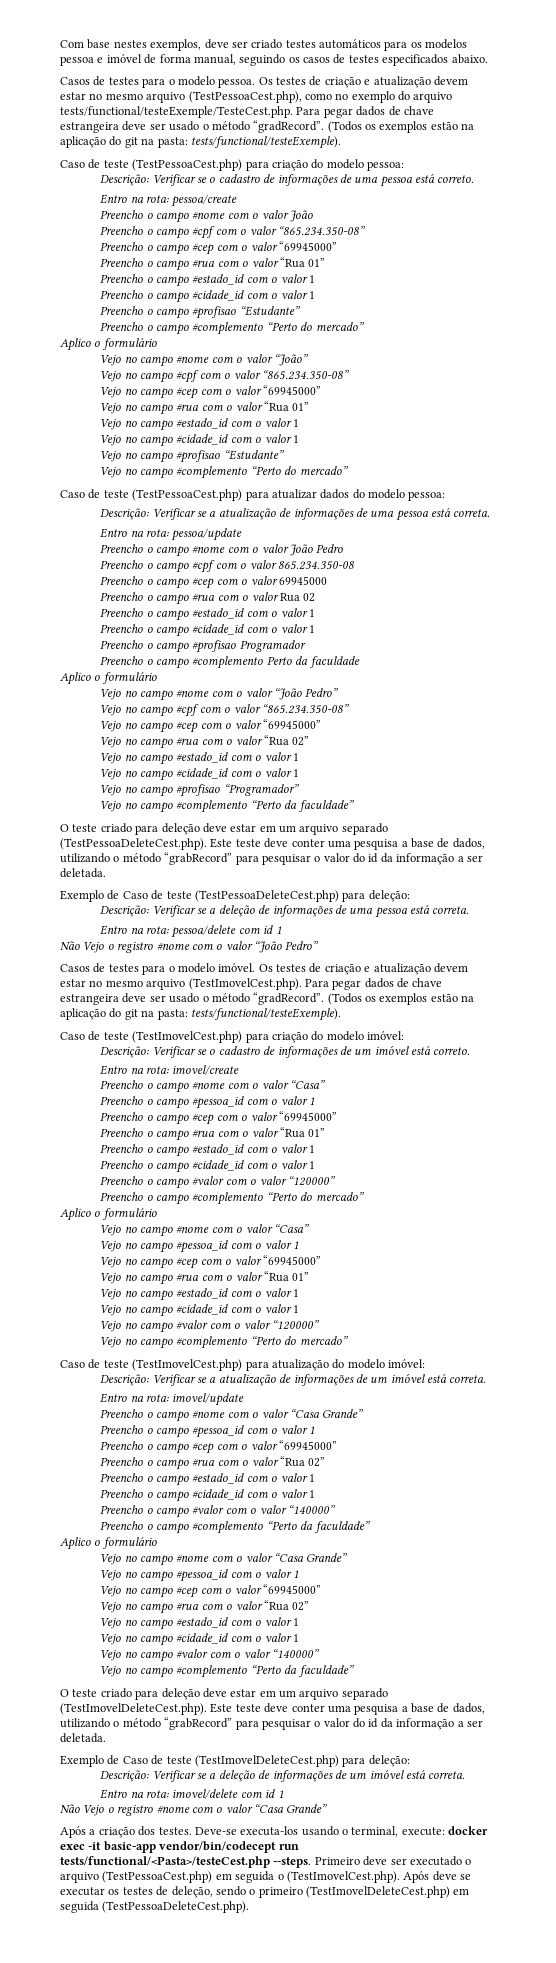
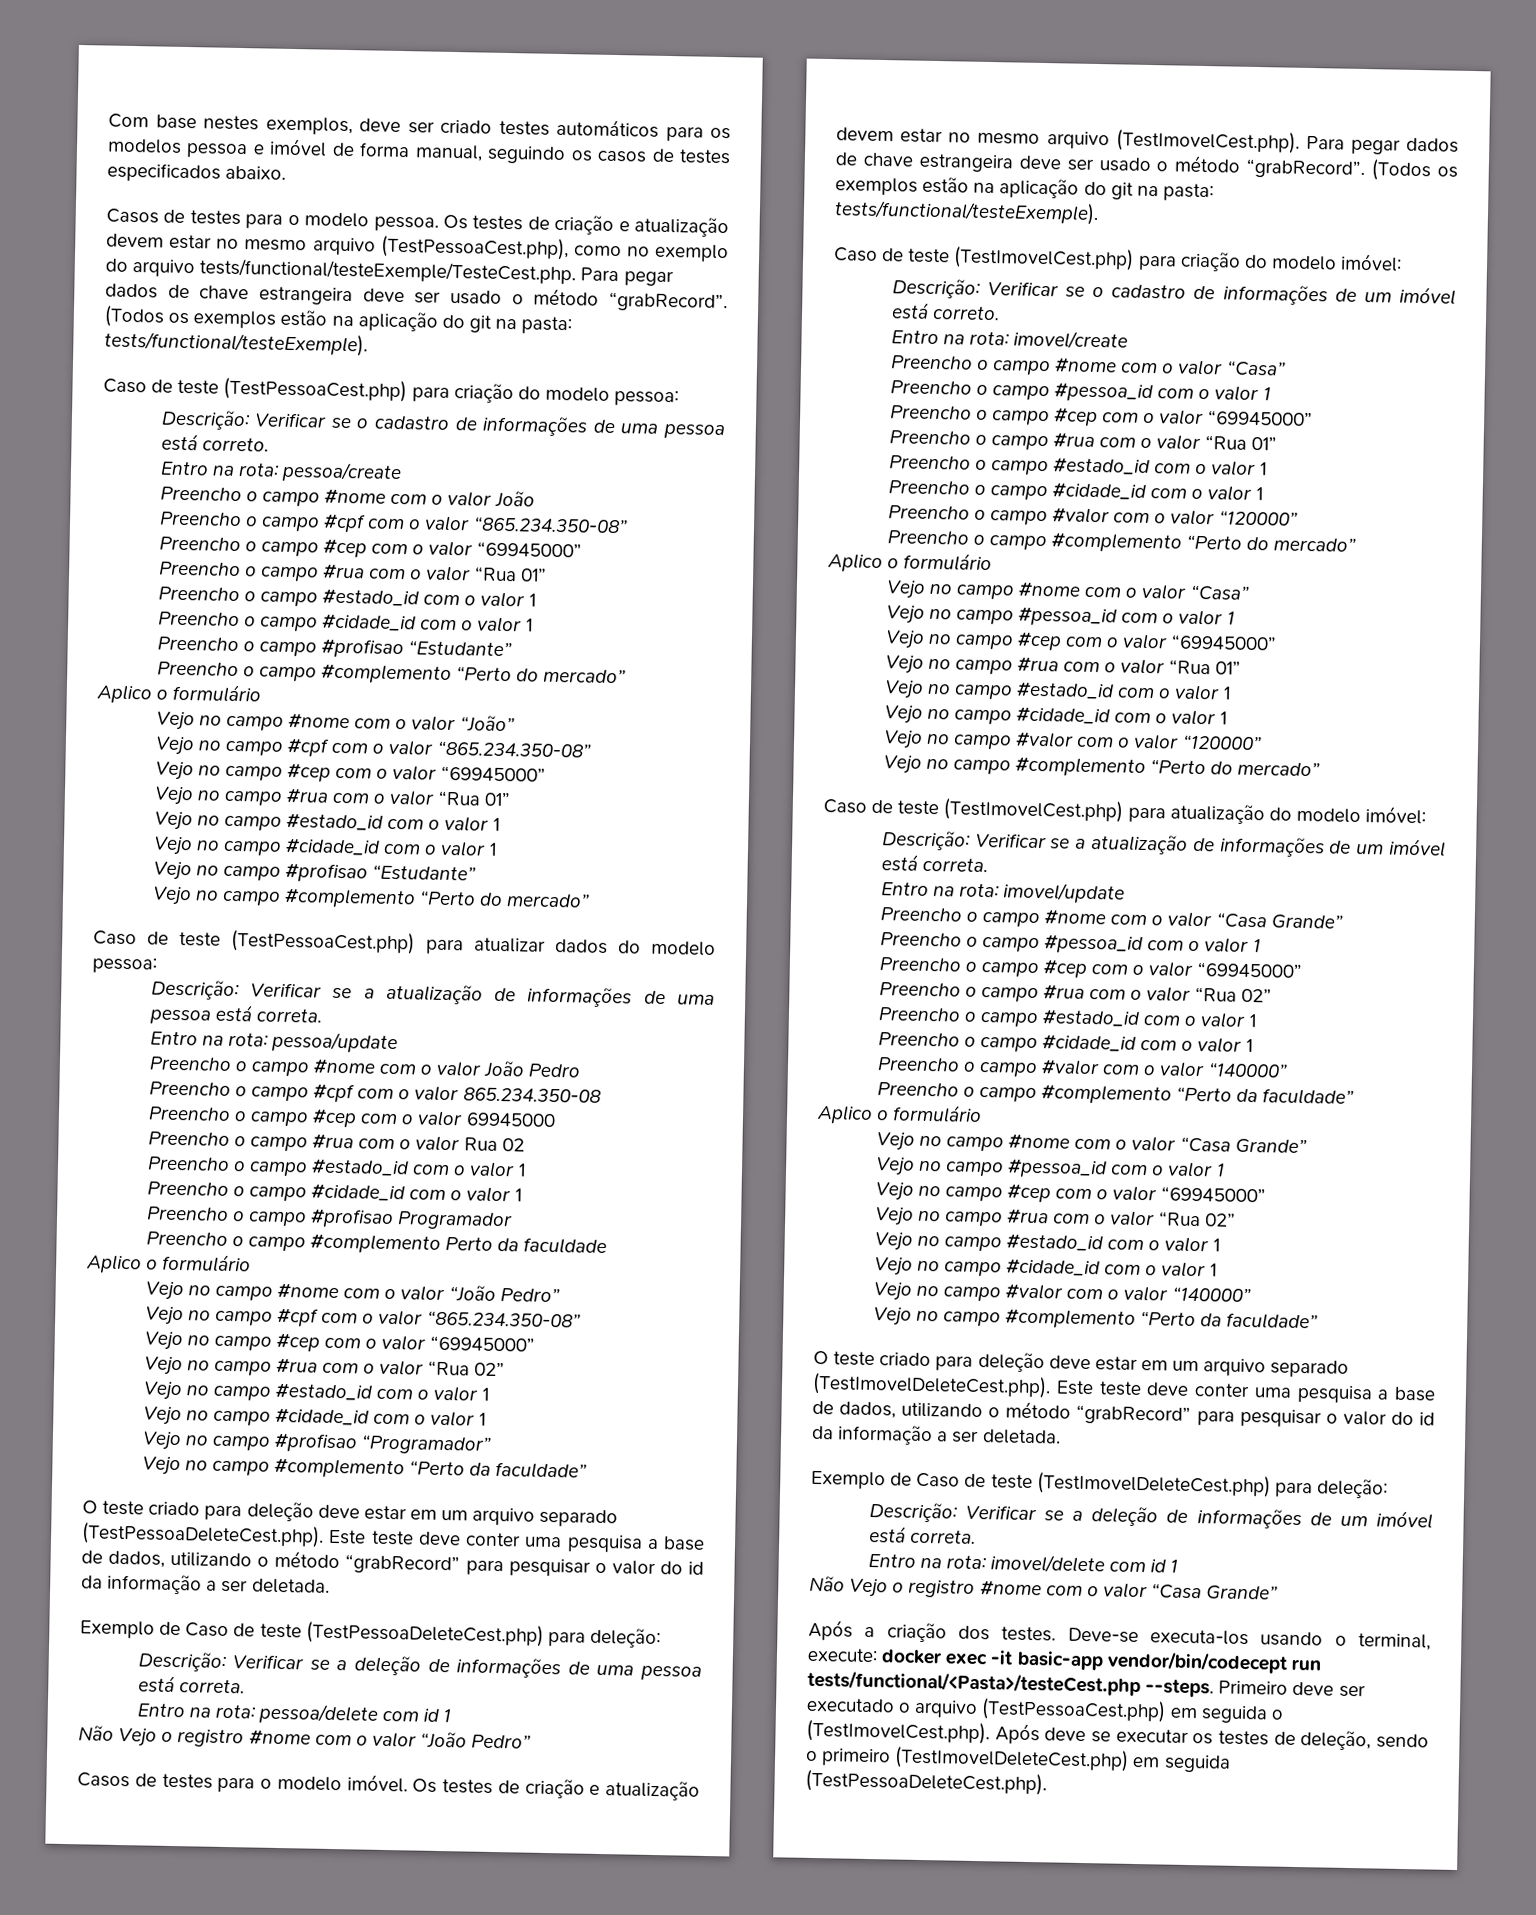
[253,120,325,133] “gradRecord”. -> [609,291,729,313] “grabRecord”.
[253,992,325,1005] “gradRecord”. -> [1246,158,1366,180] “grabRecord”.

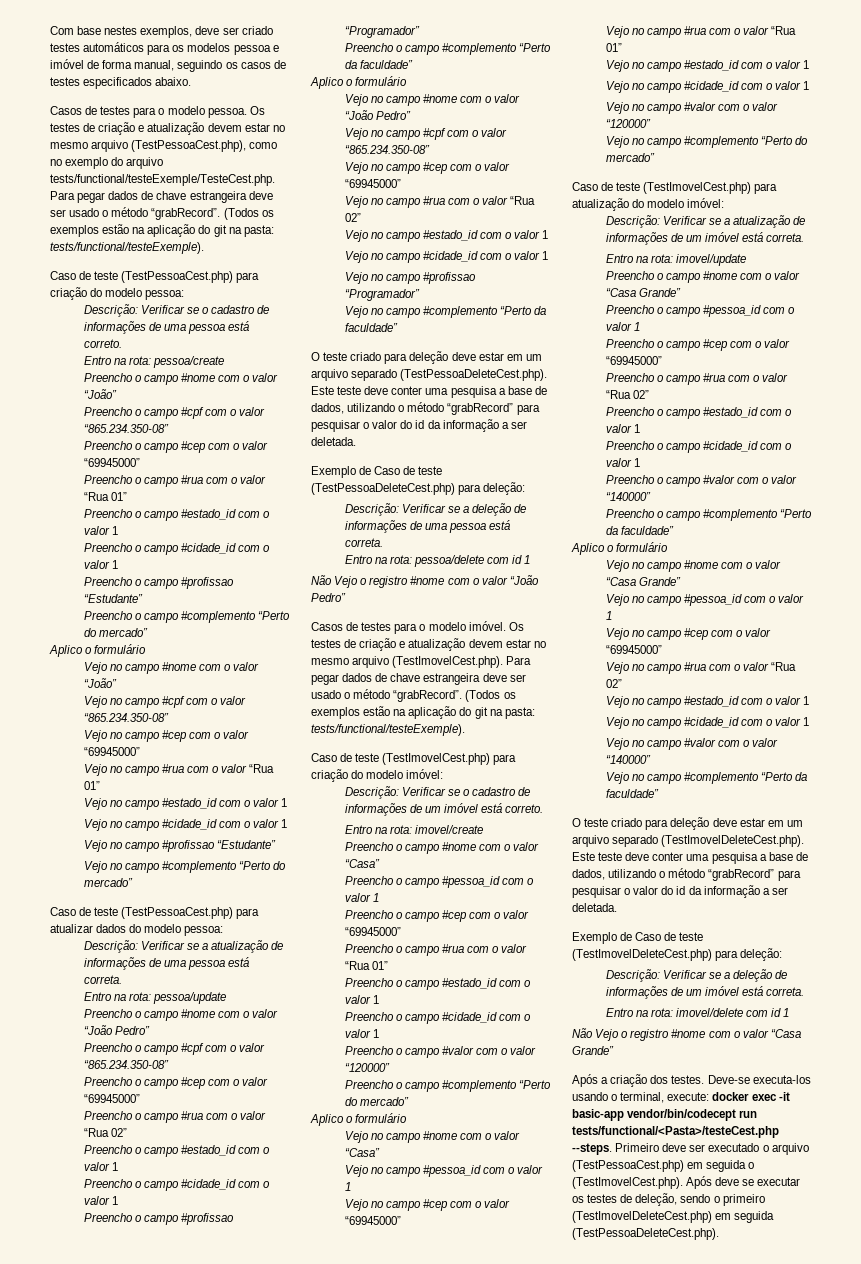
[494,490,535,508] João -> [83,389,117,399] “João”
[321,638,405,659] #profisao -> [180,577,234,589] #profissao
[285,862,369,883] #profisao -> [161,840,215,852] #profissao
[483,1060,580,1078] [148,1081,602,1103] [147,1106,556,1128] [147,1131,525,1152] João Pedro // Preencho o campo #cpf com o valor 865.234.350-08 // Preencho o campo #cep com o valor 69945000 // Preencho o campo #rua com o valor Rua 02 -> [83,1025,150,1035] [83,1043,266,1055] [83,1060,169,1069] [83,1077,269,1089] [83,1094,140,1103] [83,1111,267,1123] [83,1128,127,1137] “João Pedro” // Preencho o campo #cpf com o valor “865.234.350-08” // Preencho o campo #cep com o valor “69945000” // Preencho o campo #rua com o valor “Rua 02”
[310,1208,514,1231] [145,1231,608,1255] #profisao Programador // Preencho o campo #complemento Perto da faculdade -> [180,1213,234,1225] [344,26,420,38] [344,43,551,55] [344,60,413,69] #profissao “Programador” // Preencho o campo #complemento “Perto da faculdade”
[274,1432,359,1453] #profisao -> [422,272,476,284] #profissao

